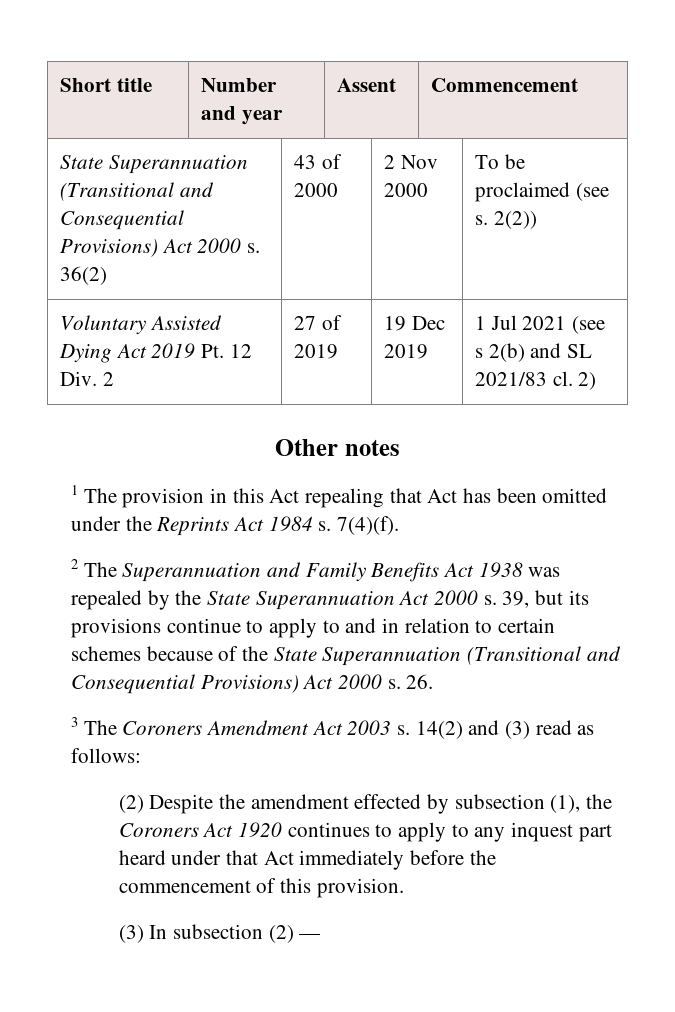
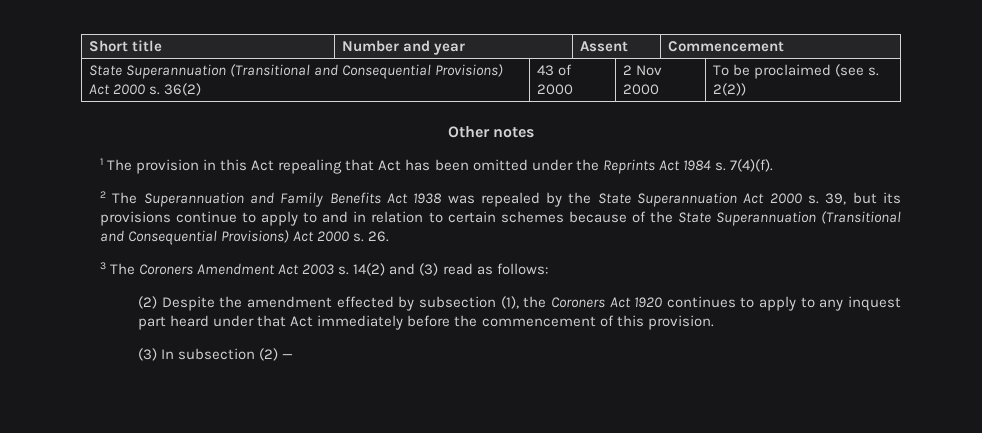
[59,315,222,335] [58,343,252,363] [59,371,114,386] [293,315,342,330] [293,344,338,359] [383,316,445,331] [383,344,428,359] [474,315,605,334] [474,343,592,362] [474,371,597,390] // Voluntary Assisted Dying Act 2019 Pt. 12 Div. 2 | 27 of 2019 | 19 Dec 2019 | 1 Jul 2021 (see s 2(b) and SL 2021/83 cl. 2) -> (747, 89) none

